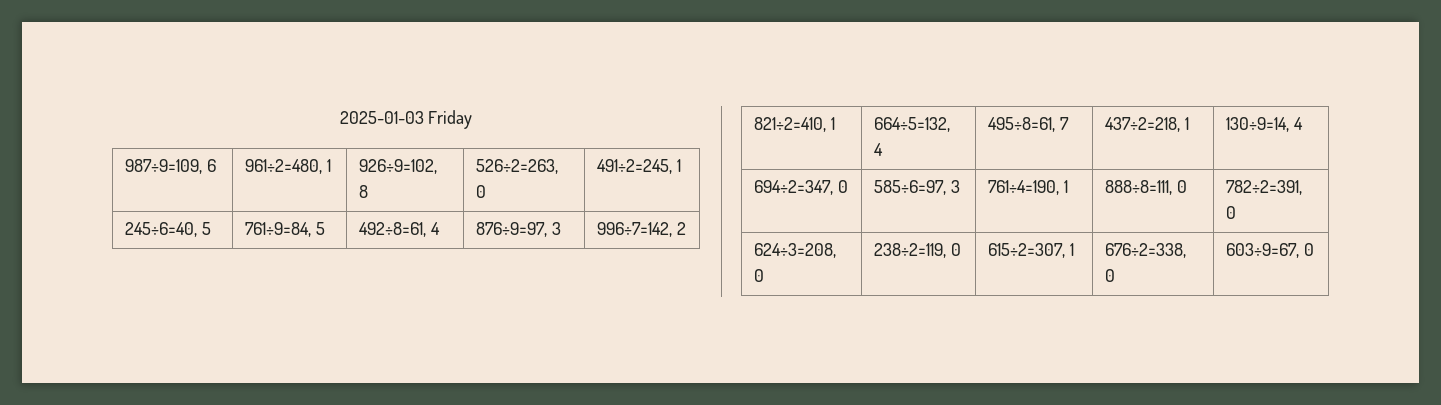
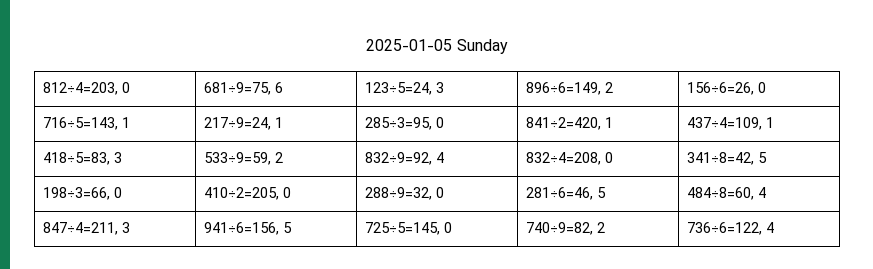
[339,110,473,129] [125,159,217,174] [245,159,332,174] [359,159,438,174] [359,185,369,198] [476,159,559,174] [476,185,487,198] [597,159,682,174] [125,222,212,237] [245,222,326,237] [359,222,441,237] [476,222,562,237] [597,222,687,237] [754,117,836,132] [874,117,951,132] [874,143,884,156] [988,117,1070,132] [1105,117,1190,132] [1226,117,1304,132] [754,180,849,195] [874,180,961,195] [988,180,1069,195] [1105,180,1188,195] [1226,180,1303,195] [1226,206,1237,219] [754,243,837,258] [754,269,765,282] [874,243,962,258] [988,243,1075,258] [1105,243,1187,258] [1105,269,1116,282] [1226,243,1315,258] 2025-01-03 Friday // 987÷9=109, 6 | 961÷2=480, 1 | 926÷9=102, 8 | 526÷2=263, 0 | 491÷2=245, 1 // 245÷6=40, 5 | 761÷9=84, 5 | 492÷8=61, 4 | 876÷9=97, 3 | 996÷7=142, 2 // 821÷2=410, 1 | 664÷5=132, 4 | 495÷8=61, 7 | 437÷2=218, 1 | 130÷9=14, 4 // 694÷2=347, 0 | 585÷6=97, 3 | 761÷4=190, 1 | 888÷8=111, 0 | 782÷2=391, 0 // 624÷3=208, 0 | 238÷2=119, 0 | 615÷2=307, 1 | 676÷2=338, 0 | 603÷9=67, 0 -> [366,39,508,54] [42,82,130,95] [203,82,283,95] [364,82,444,95] [525,82,613,95] [686,82,766,95] [42,117,130,130] [203,117,283,130] [364,117,444,130] [525,117,613,130] [686,117,774,130] [42,152,122,165] [203,152,283,165] [364,152,444,165] [525,152,613,165] [686,152,767,165] [42,187,122,200] [203,187,291,200] [364,187,444,200] [525,187,606,200] [686,187,766,200] [42,222,130,235] [203,222,292,235] [364,222,452,235] [525,222,605,235] [686,222,774,235] 2025-01-05 Sunday // 812÷4=203, 0 | 681÷9=75, 6 | 123÷5=24, 3 | 896÷6=149, 2 | 156÷6=26, 0 // 716÷5=143, 1 | 217÷9=24, 1 | 285÷3=95, 0 | 841÷2=420, 1 | 437÷4=109, 1 // 418÷5=83, 3 | 533÷9=59, 2 | 832÷9=92, 4 | 832÷4=208, 0 | 341÷8=42, 5 // 198÷3=66, 0 | 410÷2=205, 0 | 288÷9=32, 0 | 281÷6=46, 5 | 484÷8=60, 4 // 847÷4=211, 3 | 941÷6=156, 5 | 725÷5=145, 0 | 740÷9=82, 2 | 736÷6=122, 4

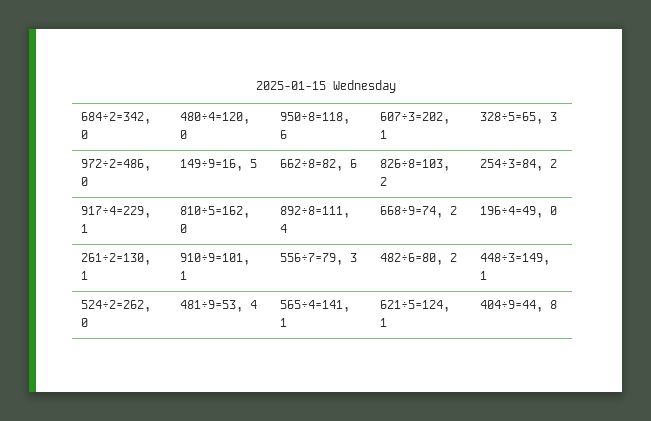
[366,39,508,54] [42,82,130,95] [203,82,283,95] [364,82,444,95] [525,82,613,95] [686,82,766,95] [42,117,130,130] [203,117,283,130] [364,117,444,130] [525,117,613,130] [686,117,774,130] [42,152,122,165] [203,152,283,165] [364,152,444,165] [525,152,613,165] [686,152,767,165] [42,187,122,200] [203,187,291,200] [364,187,444,200] [525,187,606,200] [686,187,766,200] [42,222,130,235] [203,222,292,235] [364,222,452,235] [525,222,605,235] [686,222,774,235] 2025-01-05 Sunday // 812÷4=203, 0 | 681÷9=75, 6 | 123÷5=24, 3 | 896÷6=149, 2 | 156÷6=26, 0 // 716÷5=143, 1 | 217÷9=24, 1 | 285÷3=95, 0 | 841÷2=420, 1 | 437÷4=109, 1 // 418÷5=83, 3 | 533÷9=59, 2 | 832÷9=92, 4 | 832÷4=208, 0 | 341÷8=42, 5 // 198÷3=66, 0 | 410÷2=205, 0 | 288÷9=32, 0 | 281÷6=46, 5 | 484÷8=60, 4 // 847÷4=211, 3 | 941÷6=156, 5 | 725÷5=145, 0 | 740÷9=82, 2 | 736÷6=122, 4 -> [255,80,396,93] [80,112,151,124] [80,130,88,139] [179,112,250,124] [179,130,187,139] [279,112,350,124] [279,130,287,139] [379,112,450,124] [379,130,387,139] [479,112,557,124] [80,159,151,171] [80,177,88,186] [179,159,257,171] [279,159,357,171] [379,159,450,171] [379,177,387,186] [479,159,557,171] [80,206,151,218] [80,224,88,233] [179,206,250,218] [179,224,187,233] [279,206,350,218] [279,224,287,233] [379,206,457,218] [479,206,557,218] [80,253,151,265] [80,271,88,280] [179,253,250,265] [179,271,187,280] [279,253,357,265] [379,253,457,265] [479,253,550,265] [479,271,487,280] [80,300,151,312] [80,318,88,327] [179,300,257,312] [279,300,350,312] [279,318,287,327] [379,300,450,312] [379,318,387,327] [479,300,557,312] 2025-01-15 Wednesday // 684÷2=342, 0 | 480÷4=120, 0 | 950÷8=118, 6 | 607÷3=202, 1 | 328÷5=65, 3 // 972÷2=486, 0 | 149÷9=16, 5 | 662÷8=82, 6 | 826÷8=103, 2 | 254÷3=84, 2 // 917÷4=229, 1 | 810÷5=162, 0 | 892÷8=111, 4 | 668÷9=74, 2 | 196÷4=49, 0 // 261÷2=130, 1 | 910÷9=101, 1 | 556÷7=79, 3 | 482÷6=80, 2 | 448÷3=149, 1 // 524÷2=262, 0 | 481÷9=53, 4 | 565÷4=141, 1 | 621÷5=124, 1 | 404÷9=44, 8

